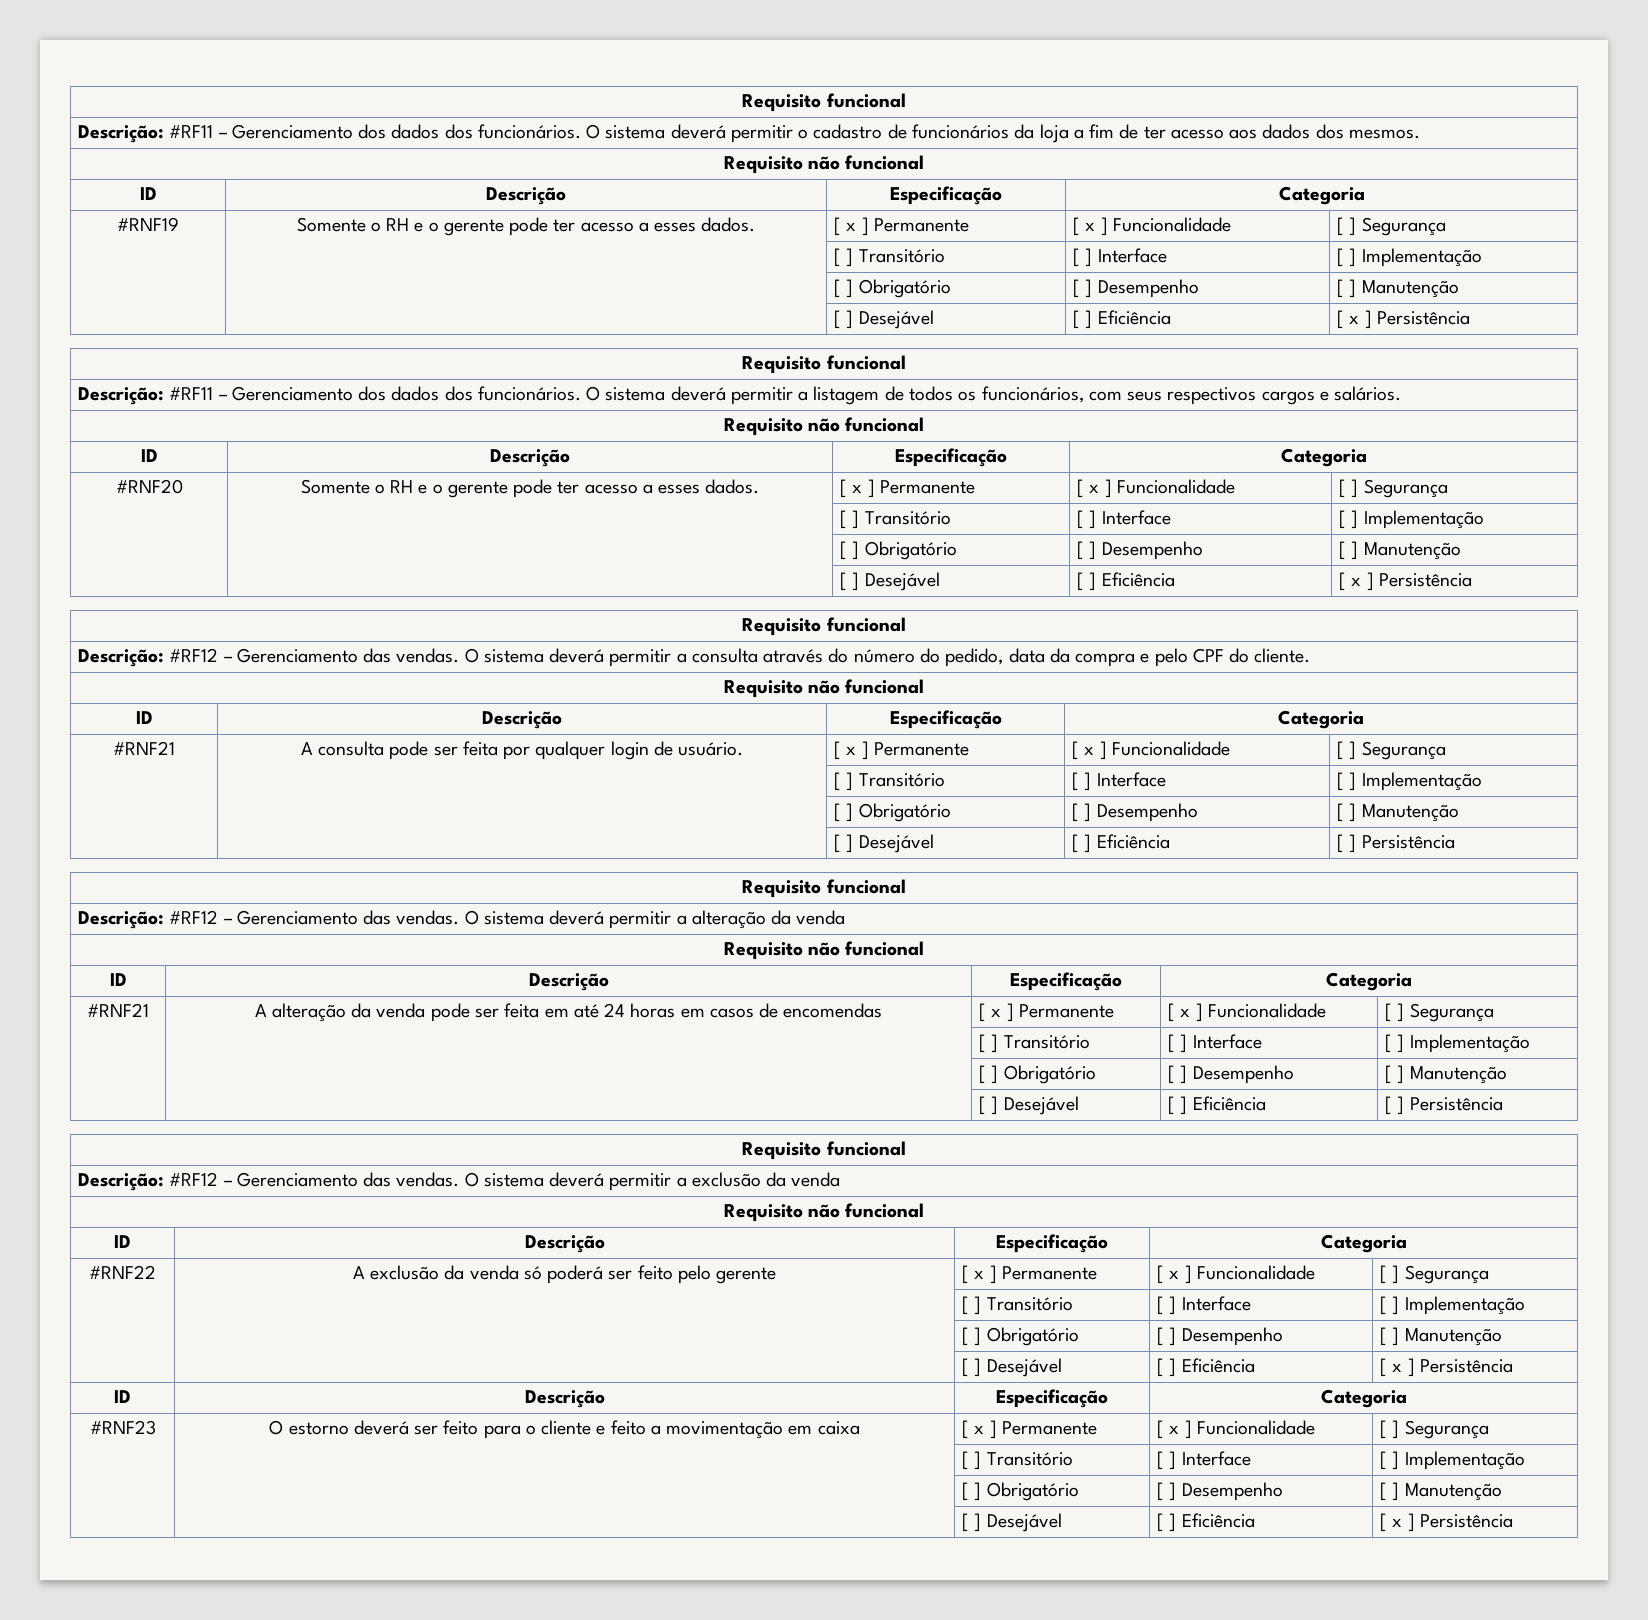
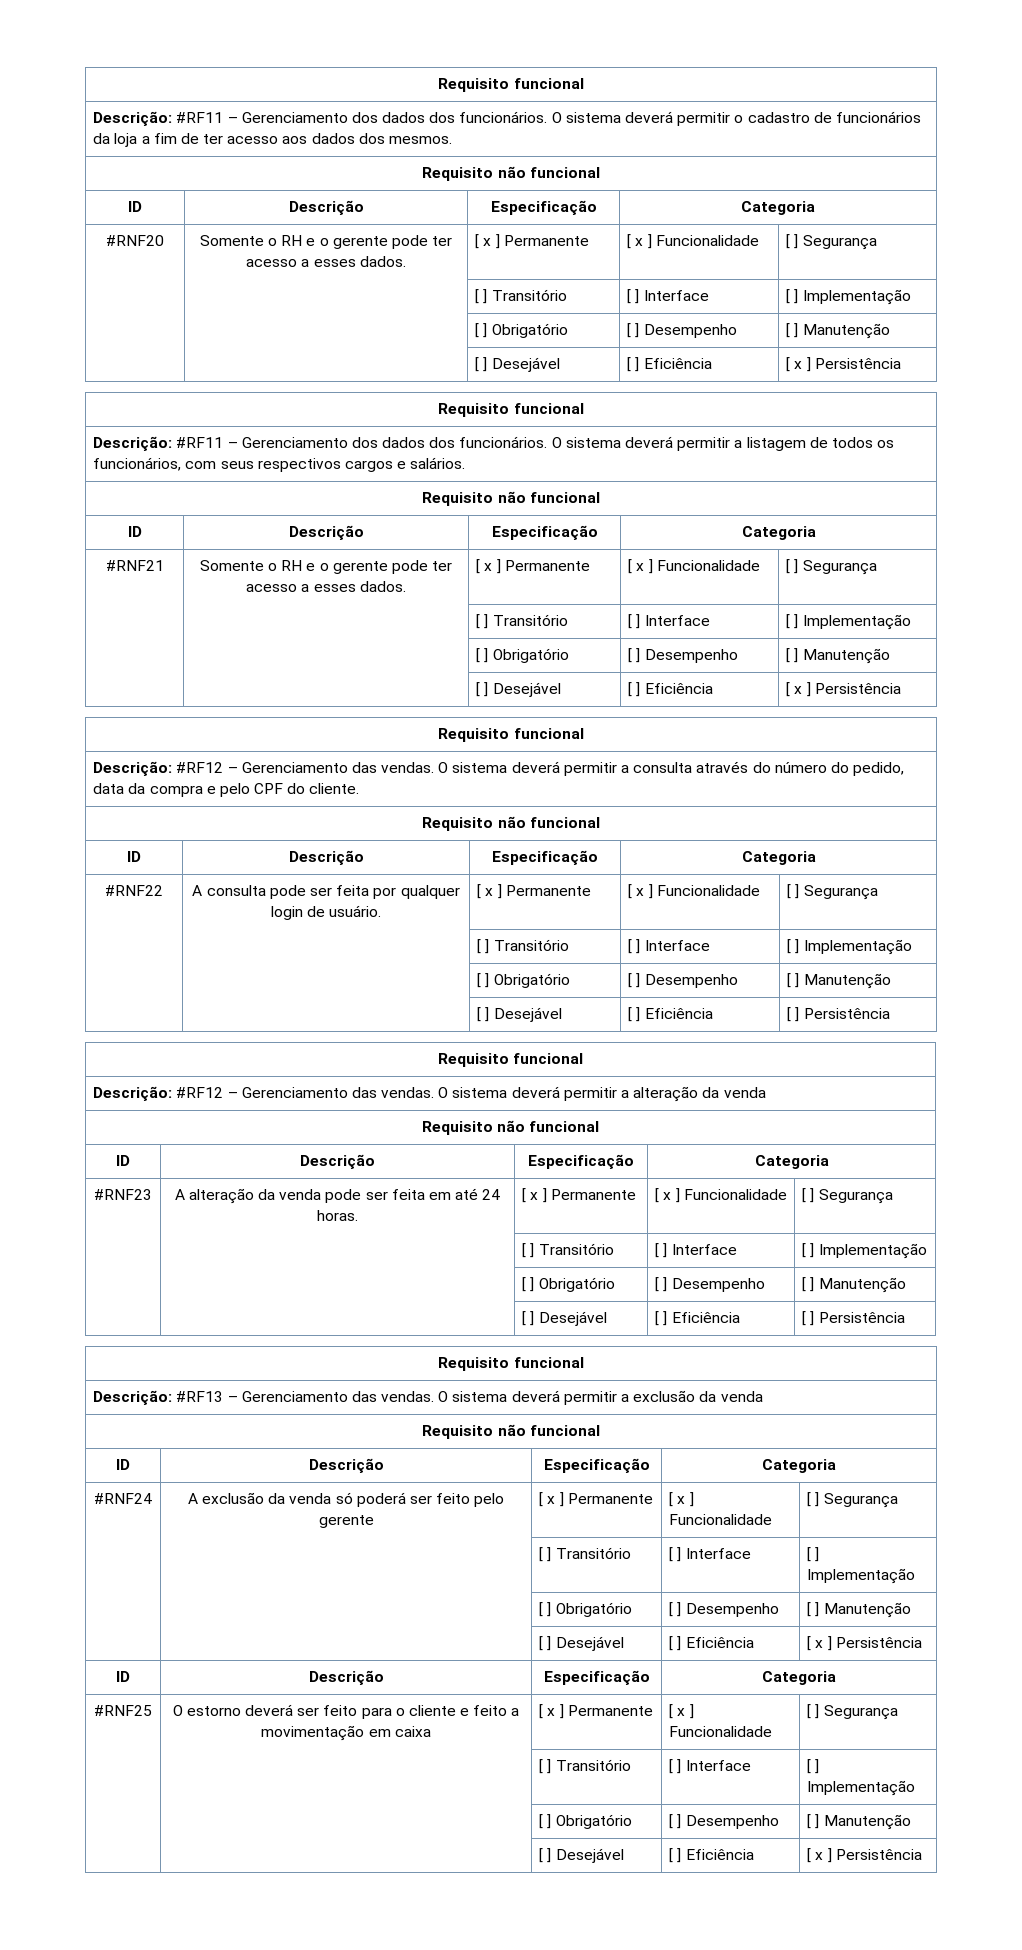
[117,217,179,231] #RNF19 -> [106,235,164,246] #RNF20
[115,479,183,494] #RNF20 -> [105,560,164,571] #RNF21
[113,741,175,755] #RNF21 -> [105,885,163,896] #RNF22
[87,1003,149,1017] #RNF21 -> [94,1189,152,1200] #RNF23
[630,1003,883,1018] horas em casos de encomendas -> [317,1210,358,1221] horas.
[169,1172,219,1186] #RF12 -> [176,1391,224,1402] #RF13
[89,1265,156,1279] #RNF22 -> [94,1493,152,1504] #RNF24
[89,1420,156,1435] #RNF23 -> [94,1705,152,1716] #RNF25

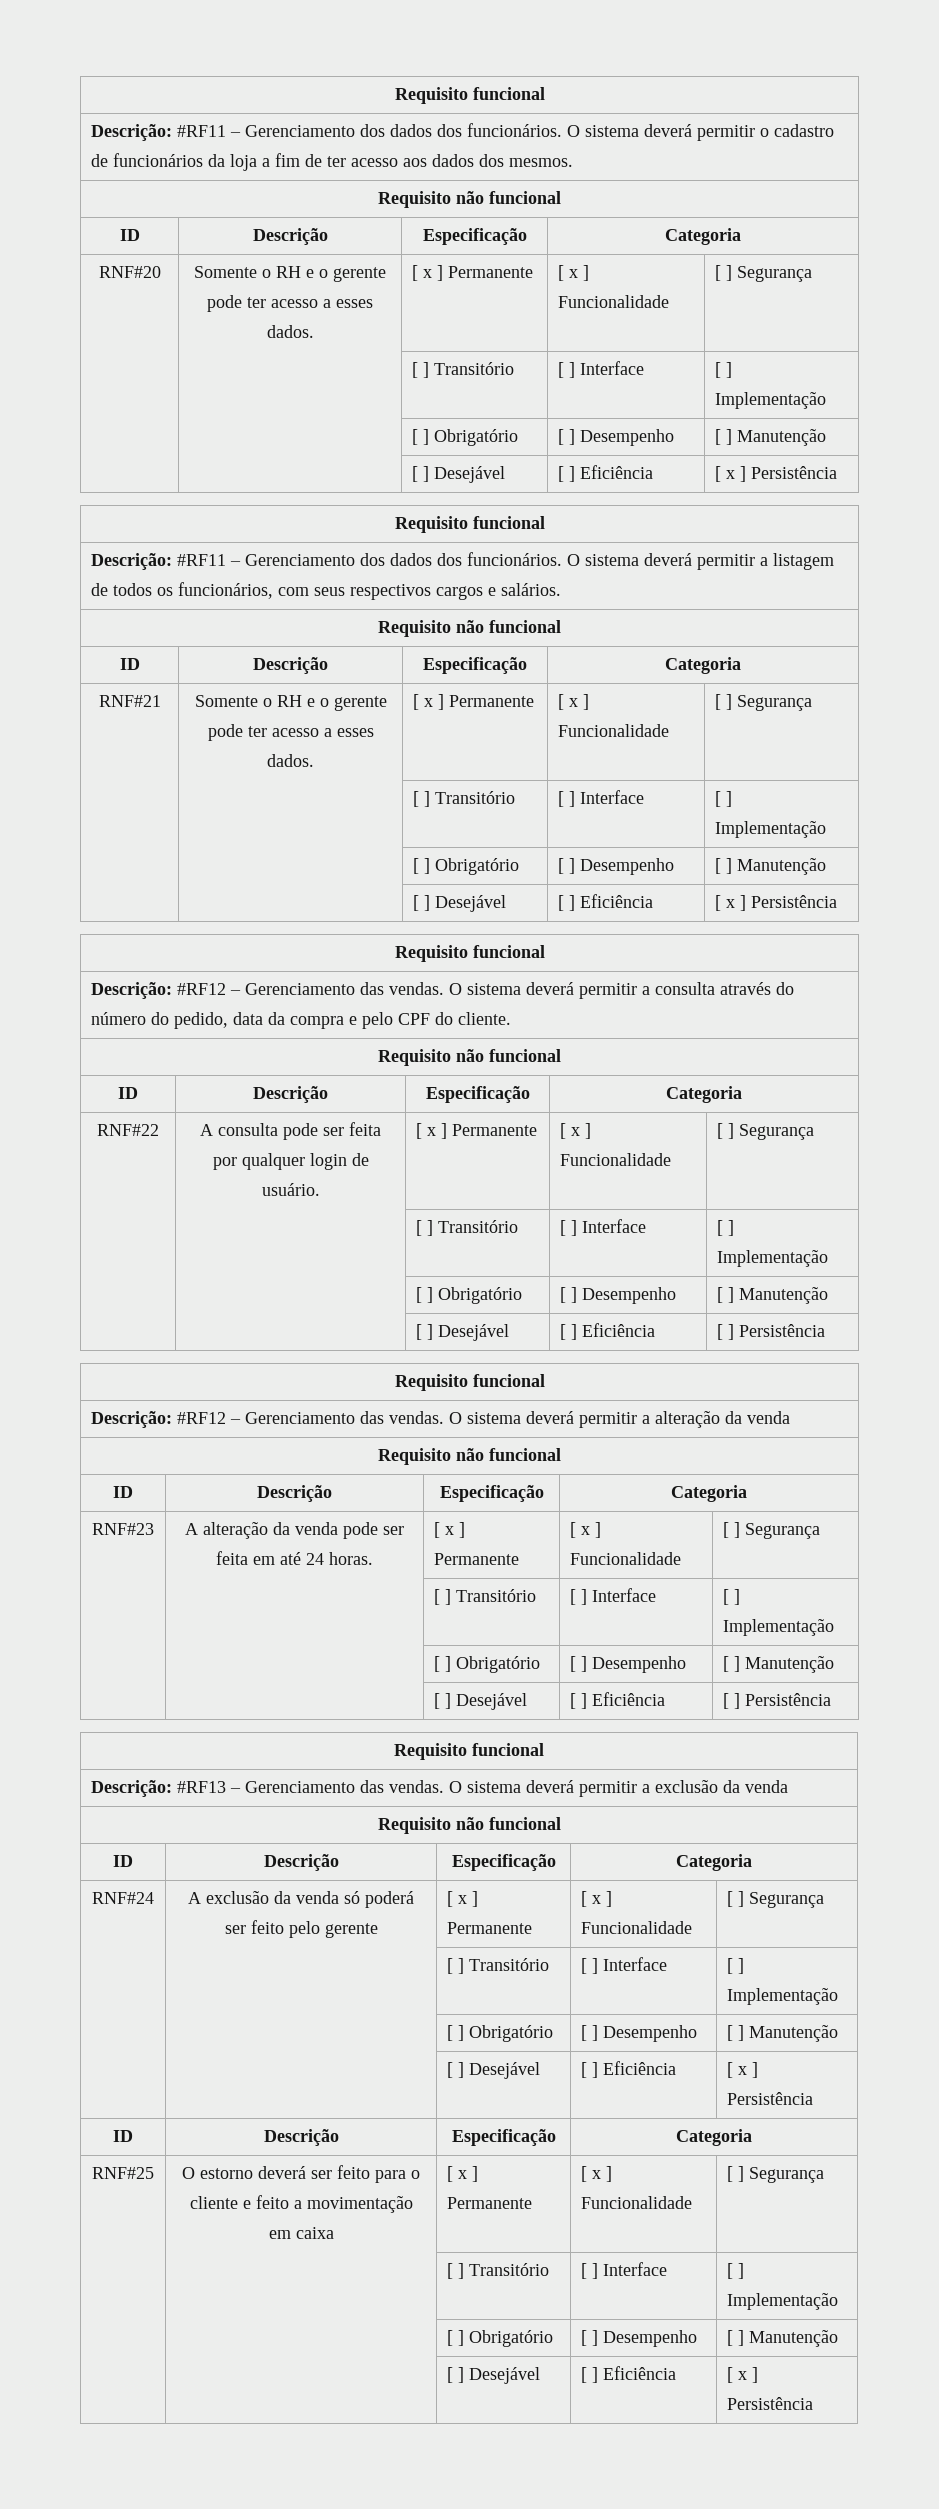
[106,235,164,246] #RNF20 -> [98,266,161,278] RNF#20
[105,560,164,571] #RNF21 -> [98,695,161,707] RNF#21
[105,885,163,896] #RNF22 -> [97,1124,159,1136] RNF#22
[94,1189,152,1200] #RNF23 -> [92,1523,154,1535] RNF#23
[94,1493,152,1504] #RNF24 -> [92,1892,154,1904] RNF#24
[94,1705,152,1716] #RNF25 -> [92,2167,154,2179] RNF#25

